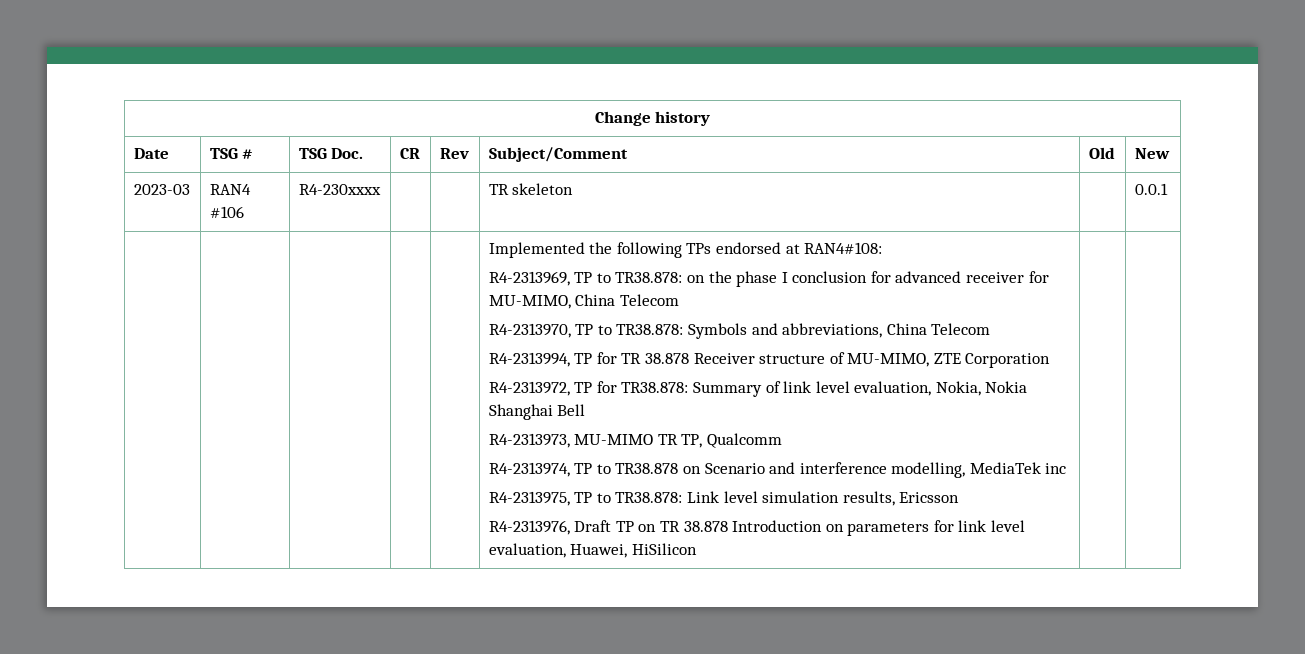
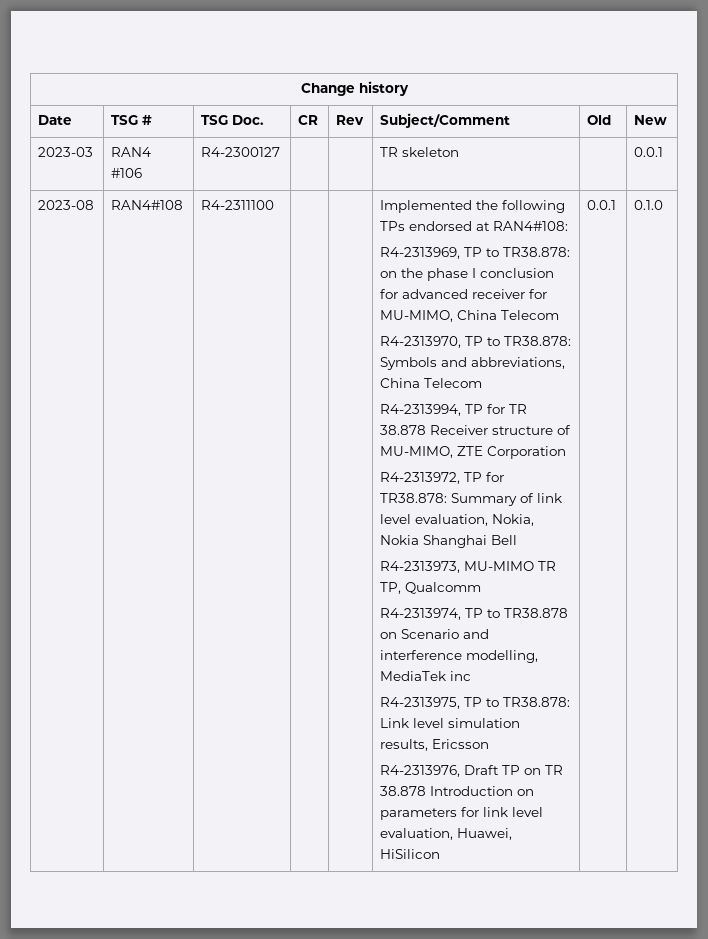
[298,184,381,195] R4-230xxxx -> [201,147,281,157] R4-2300127
(1168, 189) | | -> [38,200,95,210] [111,200,184,210] [201,200,275,210] 2023-08 | RAN4#108 | R4-2311100
(697, 549) | -> [587,200,617,210] [634,200,664,210] 0.0.1 | 0.1.0

